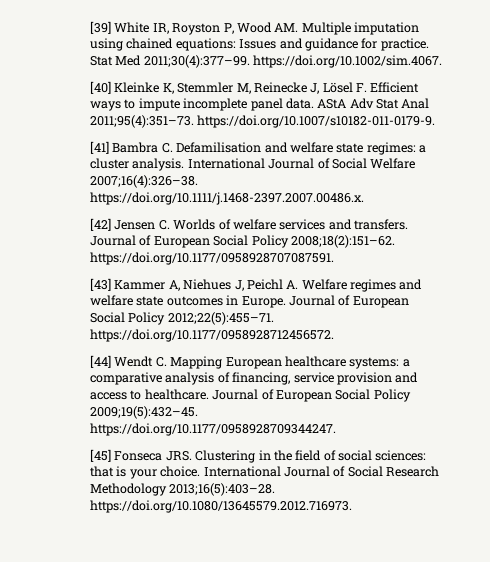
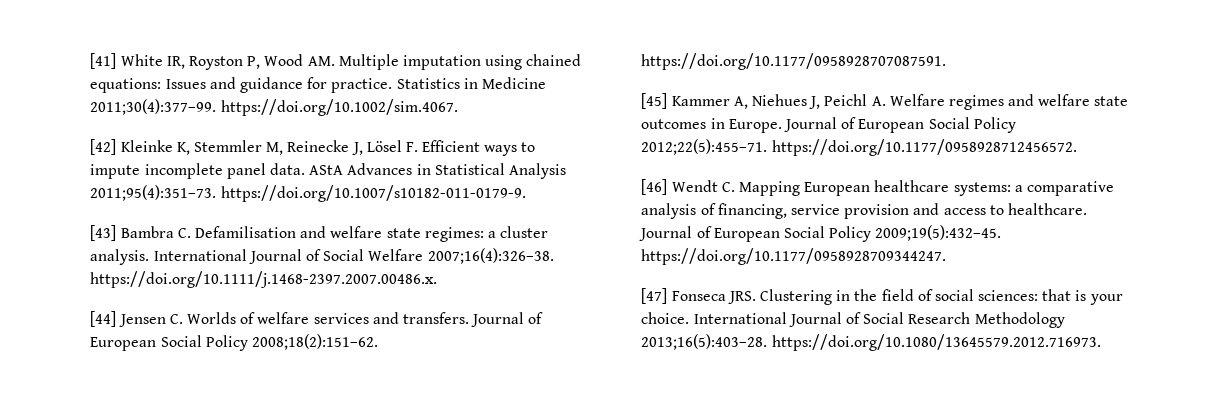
[90,21,112,34] [39] -> [90,53,117,69] [41]
[90,55,142,66] Stat Med -> [396,77,546,89] Statistics in Medicine
[90,81,112,94] [40] -> [90,139,117,155] [42]
[349,98,430,109] Adv Stat Anal -> [347,163,566,179] Advances in Statistical Analysis
[90,141,110,154] [41] -> [90,225,117,241] [43]
[90,218,112,231] [42] -> [90,311,117,327] [44]
[90,278,112,291] [43] -> [641,93,668,109] [45]
[90,355,112,368] [44] -> [641,179,668,195] [46]
[90,449,112,462] [45] -> [641,288,668,304] [47]

